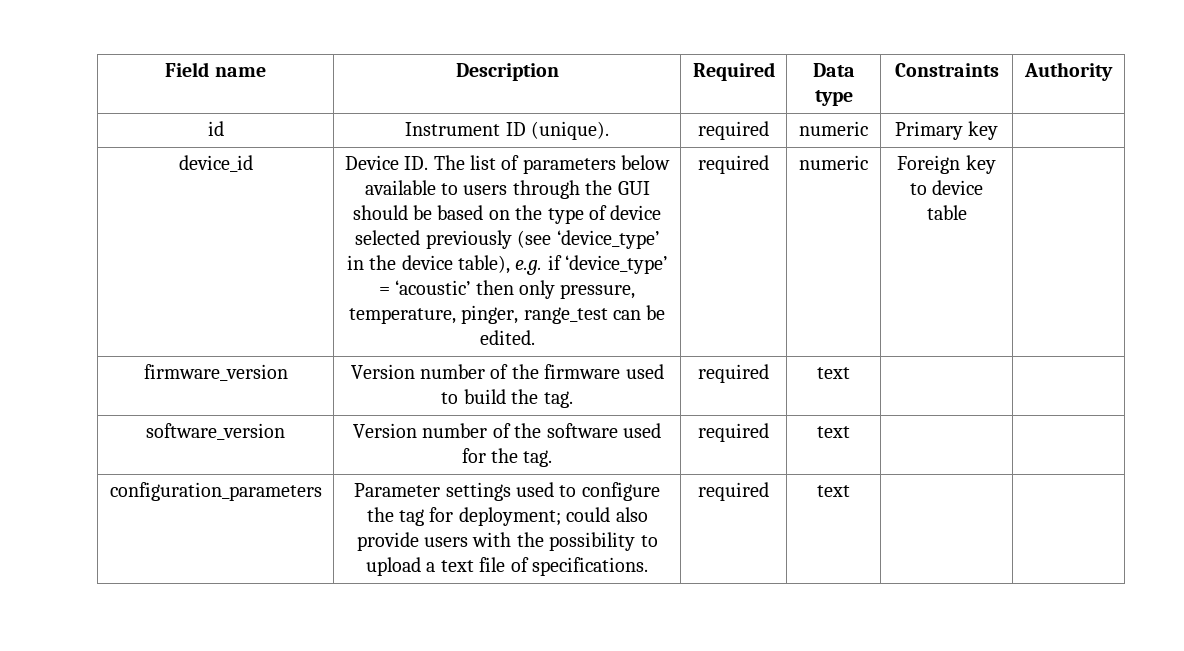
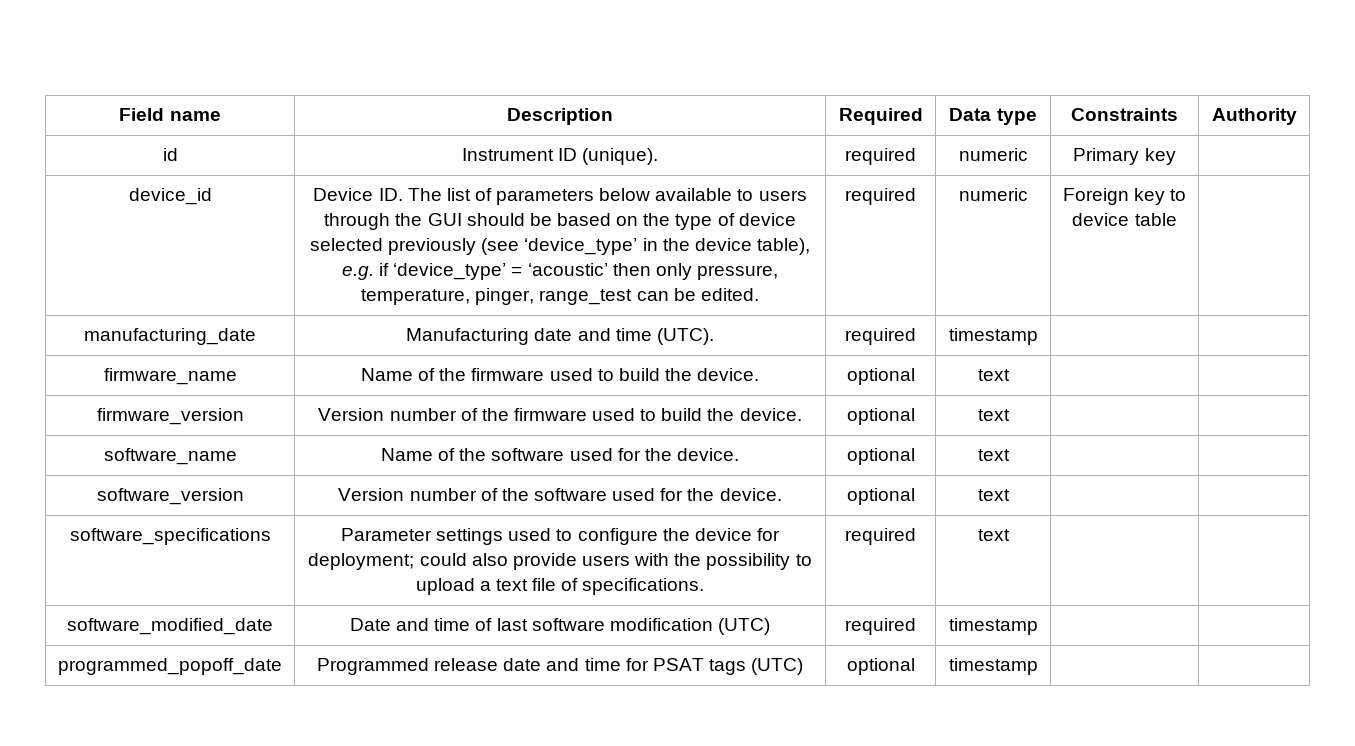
(967, 212) none -> [84,328,256,345] [406,328,714,345] [845,328,916,345] [948,328,1038,345] [103,368,237,385] [360,368,760,381] [846,368,915,385] [977,369,1010,381] // manufacturing_date | Manufacturing date and time (UTC). | required | timestamp | | // firmware_name | Name of the firmware used to build the device. | optional | text | |
[543,391,573,408] [698,364,769,383] tag. | required -> [739,408,802,421] [846,408,915,425] [977,409,1010,421] [103,448,237,465] [381,448,739,461] [846,448,915,465] device. | optional | text | | // software_name | Name of the software used for the device. | optional
[523,450,553,467] [698,423,769,442] [817,426,850,438] [109,482,322,501] tag. | required | text | | // configuration_parameters -> [719,488,782,501] [846,488,915,505] [977,489,1010,501] [69,528,271,545] device. | optional | text | | // software_specifications
[398,509,424,526] tag -> [694,528,752,541] device
(850, 491) none -> [67,618,273,635] [350,618,770,635] [845,618,916,635] [948,618,1038,635] [57,658,282,675] [316,658,804,675] [846,658,915,675] [948,658,1038,675] // software_modified_date | Date and time of last software modification (UTC) | required | timestamp | | // programmed_popoff_date | Programmed release date and time for PSAT tags (UTC) | optional | timestamp | |

